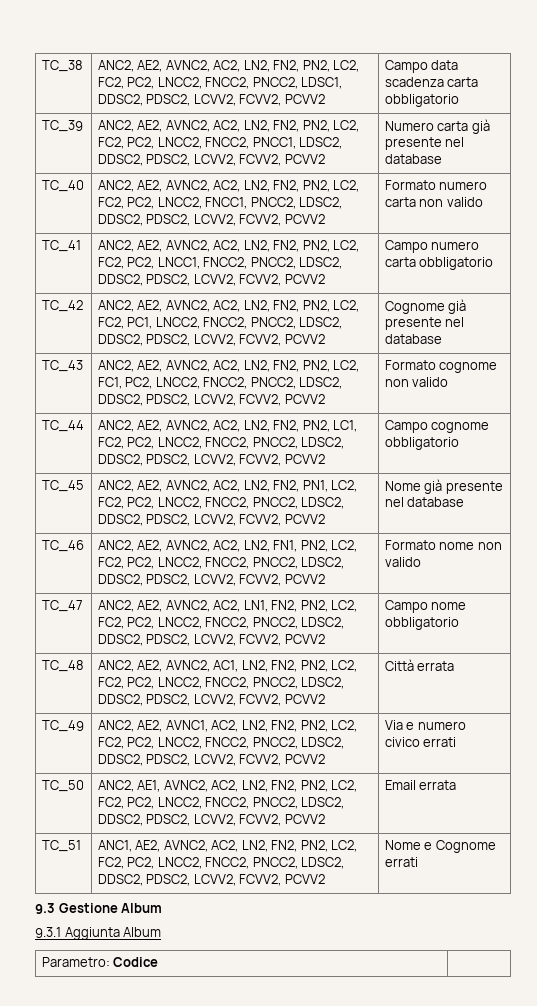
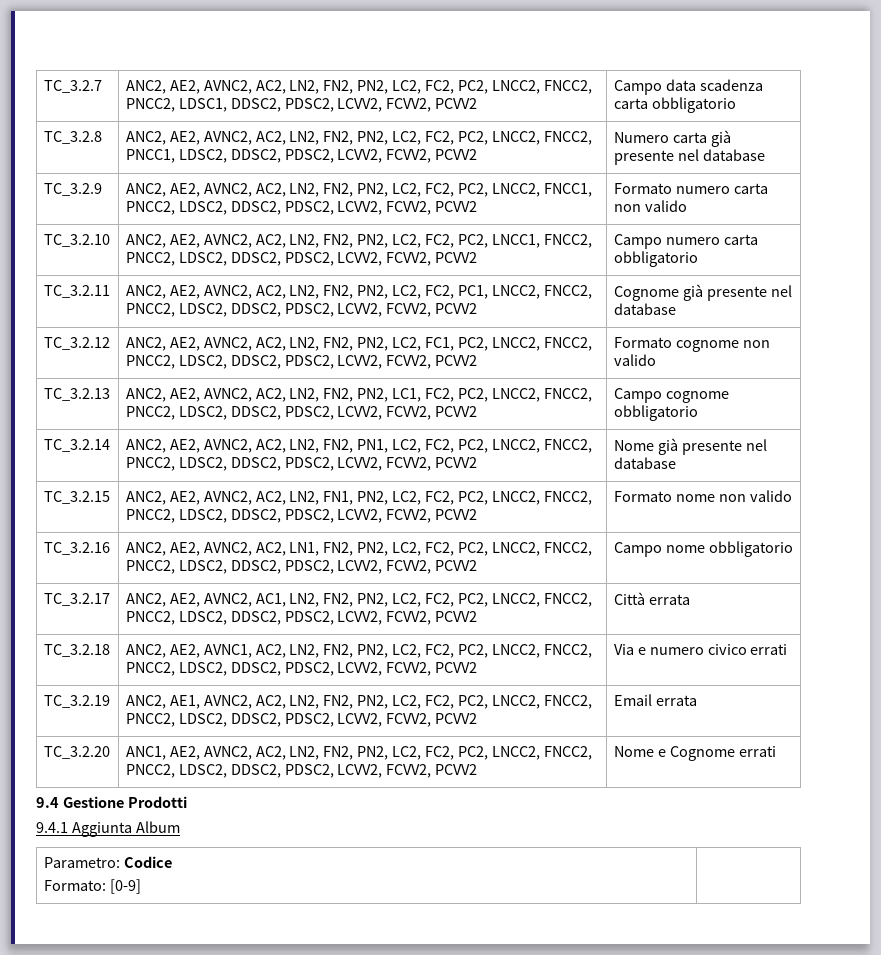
[41,60,83,72] TC_38 -> [43,80,102,93] TC_3.2.7
[41,120,83,132] TC_39 -> [43,131,102,144] TC_3.2.8
[41,180,84,192] TC_40 -> [43,183,102,196] TC_3.2.9
[41,240,81,252] TC_41 -> [43,234,110,247] TC_3.2.10
[41,300,83,312] TC_42 -> [43,285,110,298] TC_3.2.11
[41,360,83,372] TC_43 -> [43,337,110,350] TC_3.2.12
[41,420,84,432] TC_44 -> [43,388,110,401] TC_3.2.13
[41,480,84,492] TC_45 -> [43,439,110,452] TC_3.2.14
[41,540,84,552] TC_46 -> [43,491,110,504] TC_3.2.15
[41,600,83,612] TC_47 -> [43,542,110,555] TC_3.2.16
[41,660,84,672] TC_48 -> [43,593,110,606] TC_3.2.17
[41,720,84,732] TC_49 -> [43,644,110,657] TC_3.2.18
[41,780,84,792] TC_50 -> [43,695,110,708] TC_3.2.19
[41,840,81,852] TC_51 -> [43,746,110,759] TC_3.2.20
[35,903,163,914] [35,927,61,938] 9.3 Gestione Album // 9.3.1 -> [36,796,187,808] [36,822,68,833] 9.4 Gestione Prodotti // 9.4.1
(159, 962) none -> [43,879,141,894] // Formato: [0-9]

